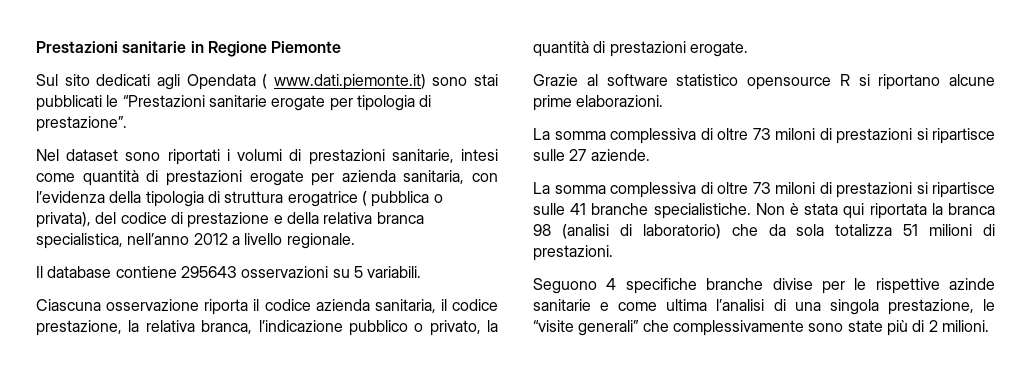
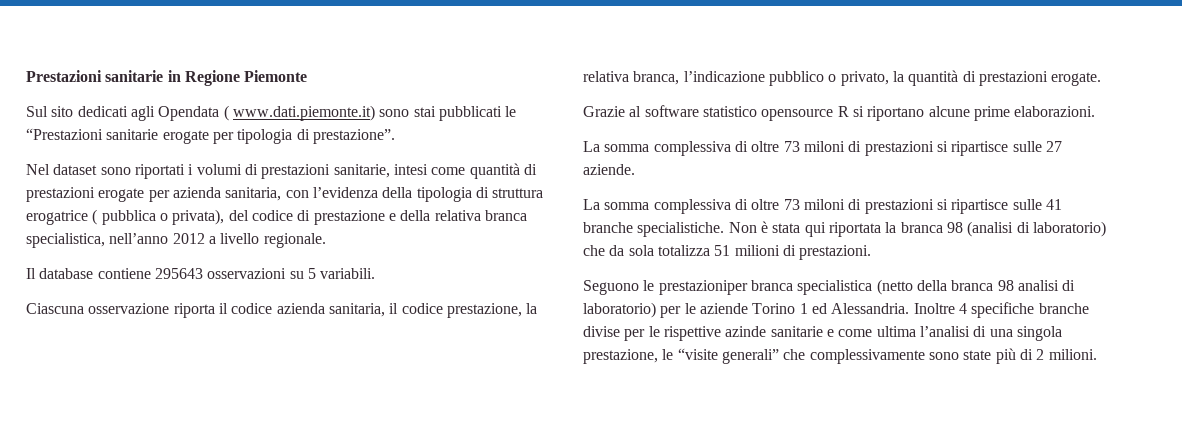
(597, 286) none -> [643,279,1076,295] [583,302,955,318] le prestazioniper branca specialistica (netto della branca 98 analisi di laboratorio) per le aziende Torino 1 ed Alessandria. Inoltre

